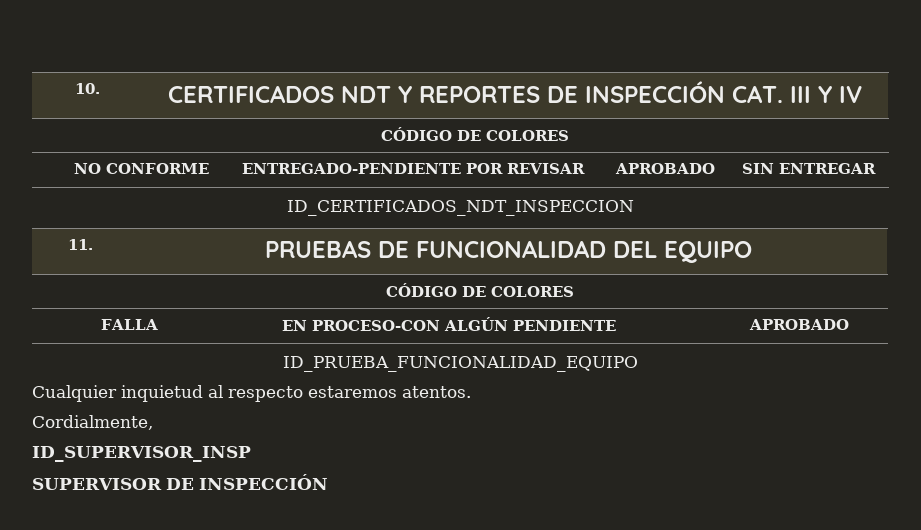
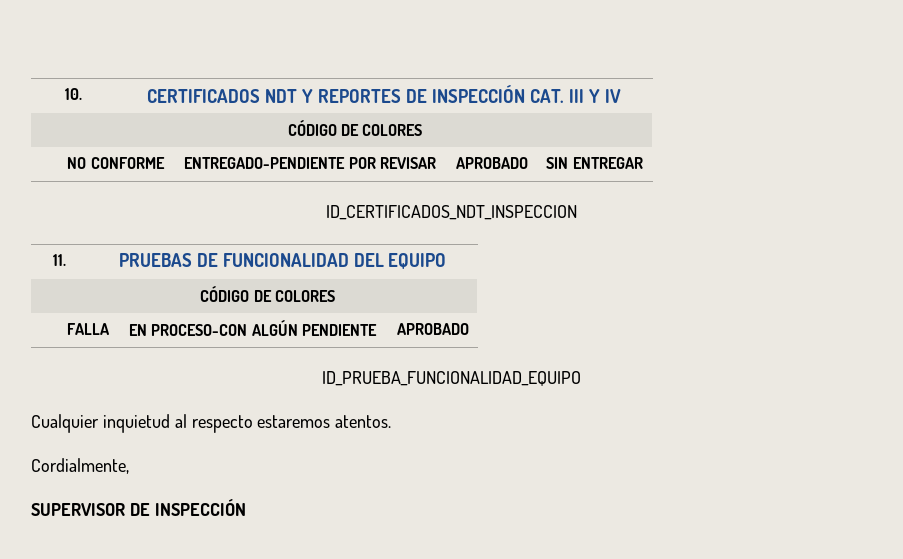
[32,446,251,462] // ID_SUPERVISOR_INSP -> (129, 466) none

